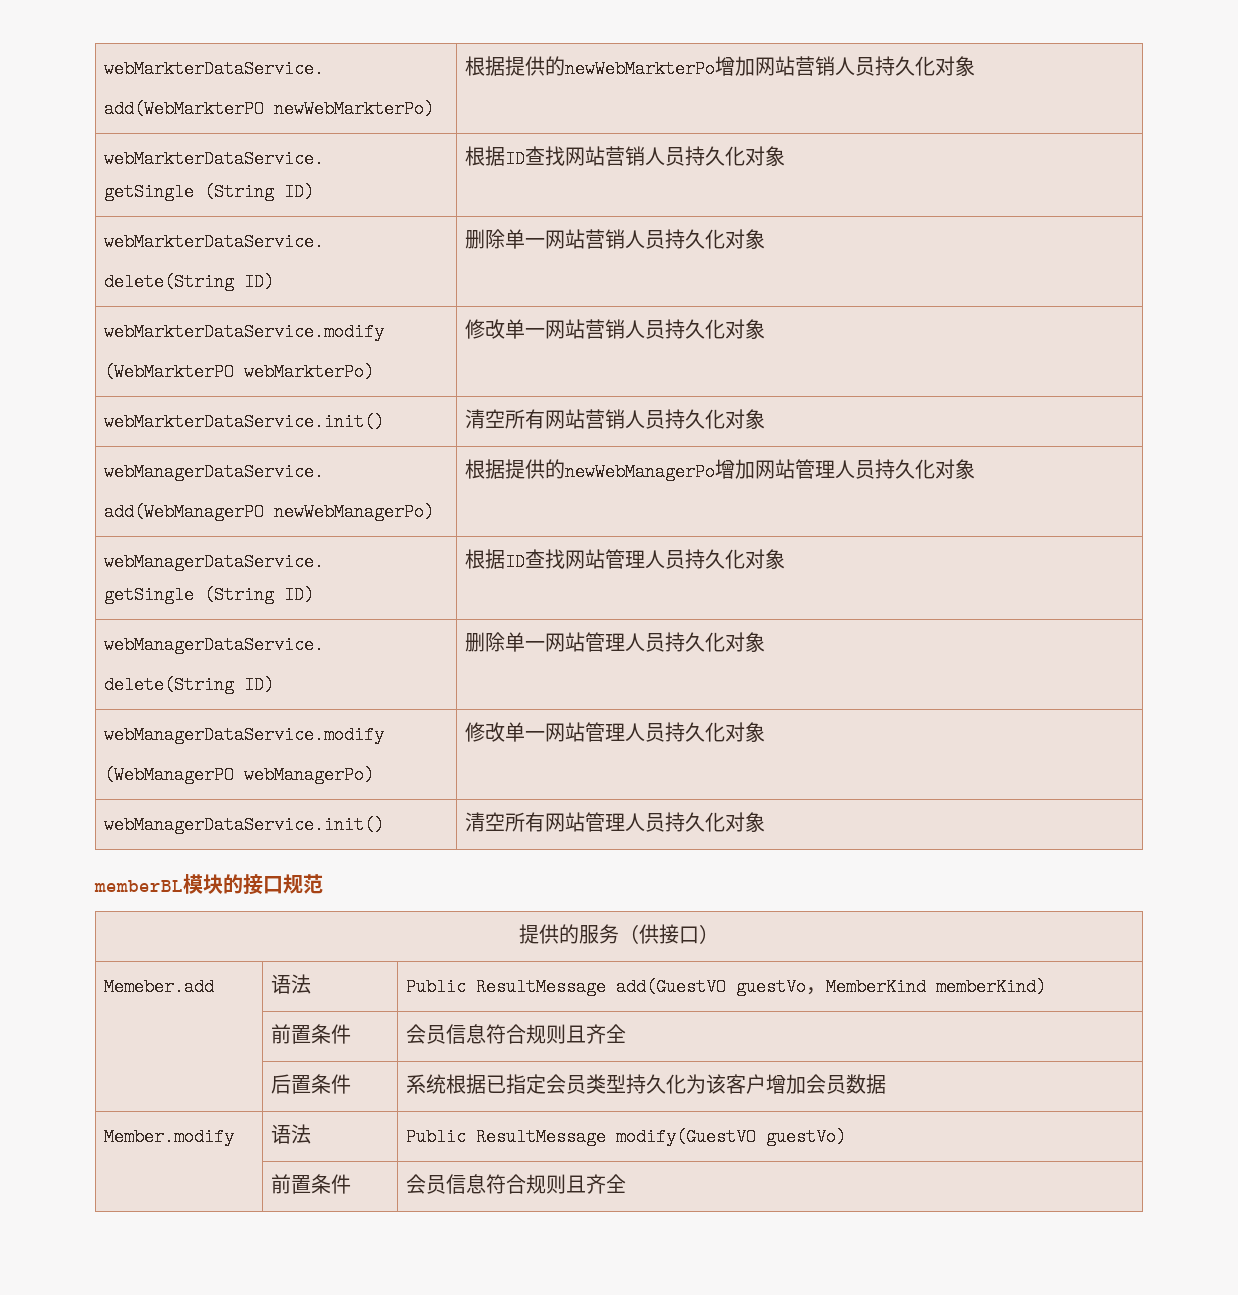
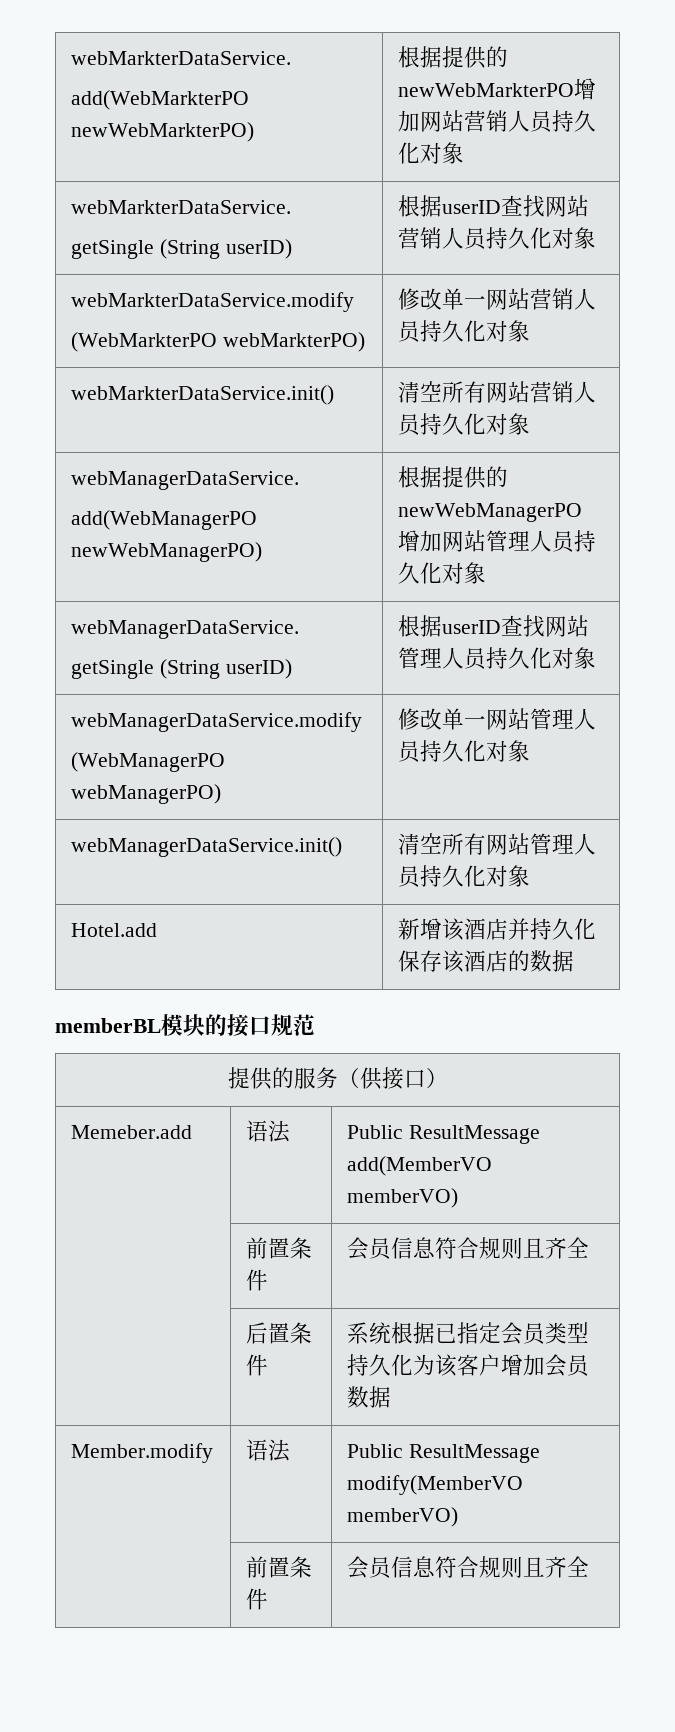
[273,100,434,118] [464,56,715,78] newWebMarkterPo) | 根据提供的newWebMarkterPo -> [71,122,255,142] [398,46,509,69] [398,83,575,97] newWebMarkterPO) | 根据提供的newWebMarkterPO
[283,183,314,201] [464,146,525,168] ID) | 根据ID -> [225,239,292,259] [398,195,502,217] userID) | 根据userID
[103,233,324,251] [103,273,274,291] [464,229,765,249] // webMarkterDataService. // delete(String ID) | 删除单一网站营销人员持久化对象 -> (597, 238) none
[243,363,374,381] webMarkterPo) -> [223,332,366,352] webMarkterPO)
[273,503,434,521] [464,459,715,481] newWebManagerPo) | 根据提供的newWebManagerPo -> [71,542,263,562] [398,466,509,489] [398,503,583,522] newWebManagerPO) | 根据提供的newWebManagerPO
[283,586,314,604] [464,549,525,571] ID) | 根据ID -> [225,659,292,679] [398,615,502,637] userID) | 根据userID
[103,636,324,654] [103,676,274,694] [464,632,765,652] // webManagerDataService. // delete(String ID) | 删除单一网站管理人员持久化对象 -> (597, 658) none
[243,766,374,784] webManagerPo) -> [71,784,222,804] webManagerPO)
(765, 822) none -> [71,923,158,937] [398,918,597,941] [398,950,575,973] // Hotel.add | 新增该酒店并持久化保存该酒店的数据
[615,978,1046,996] add(GuestVO guestVo，MemberKind memberKind) -> [347,1156,493,1176] [347,1188,459,1208] add(MemberVO memberVO)
[615,1128,846,1146] modify(GuestVO guestVo) -> [347,1475,524,1495] [347,1507,459,1527] modify(MemberVO memberVO)

